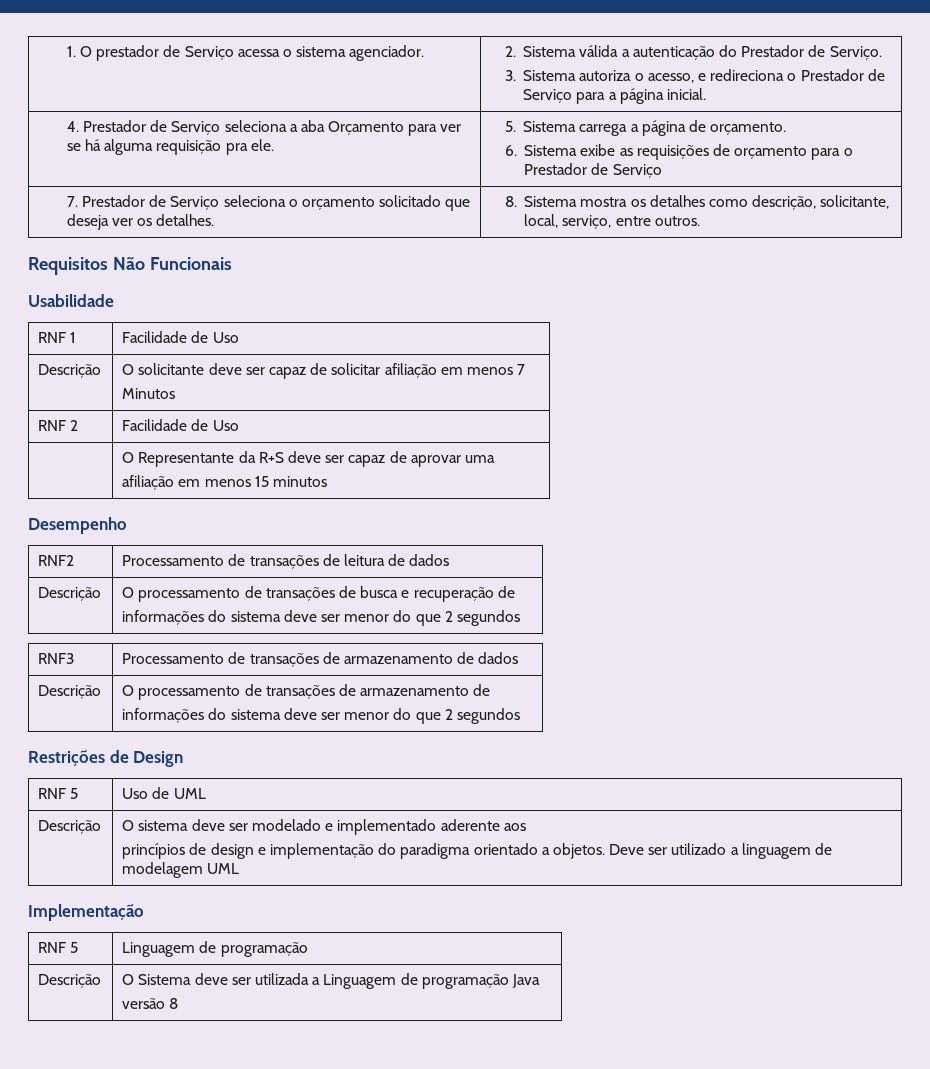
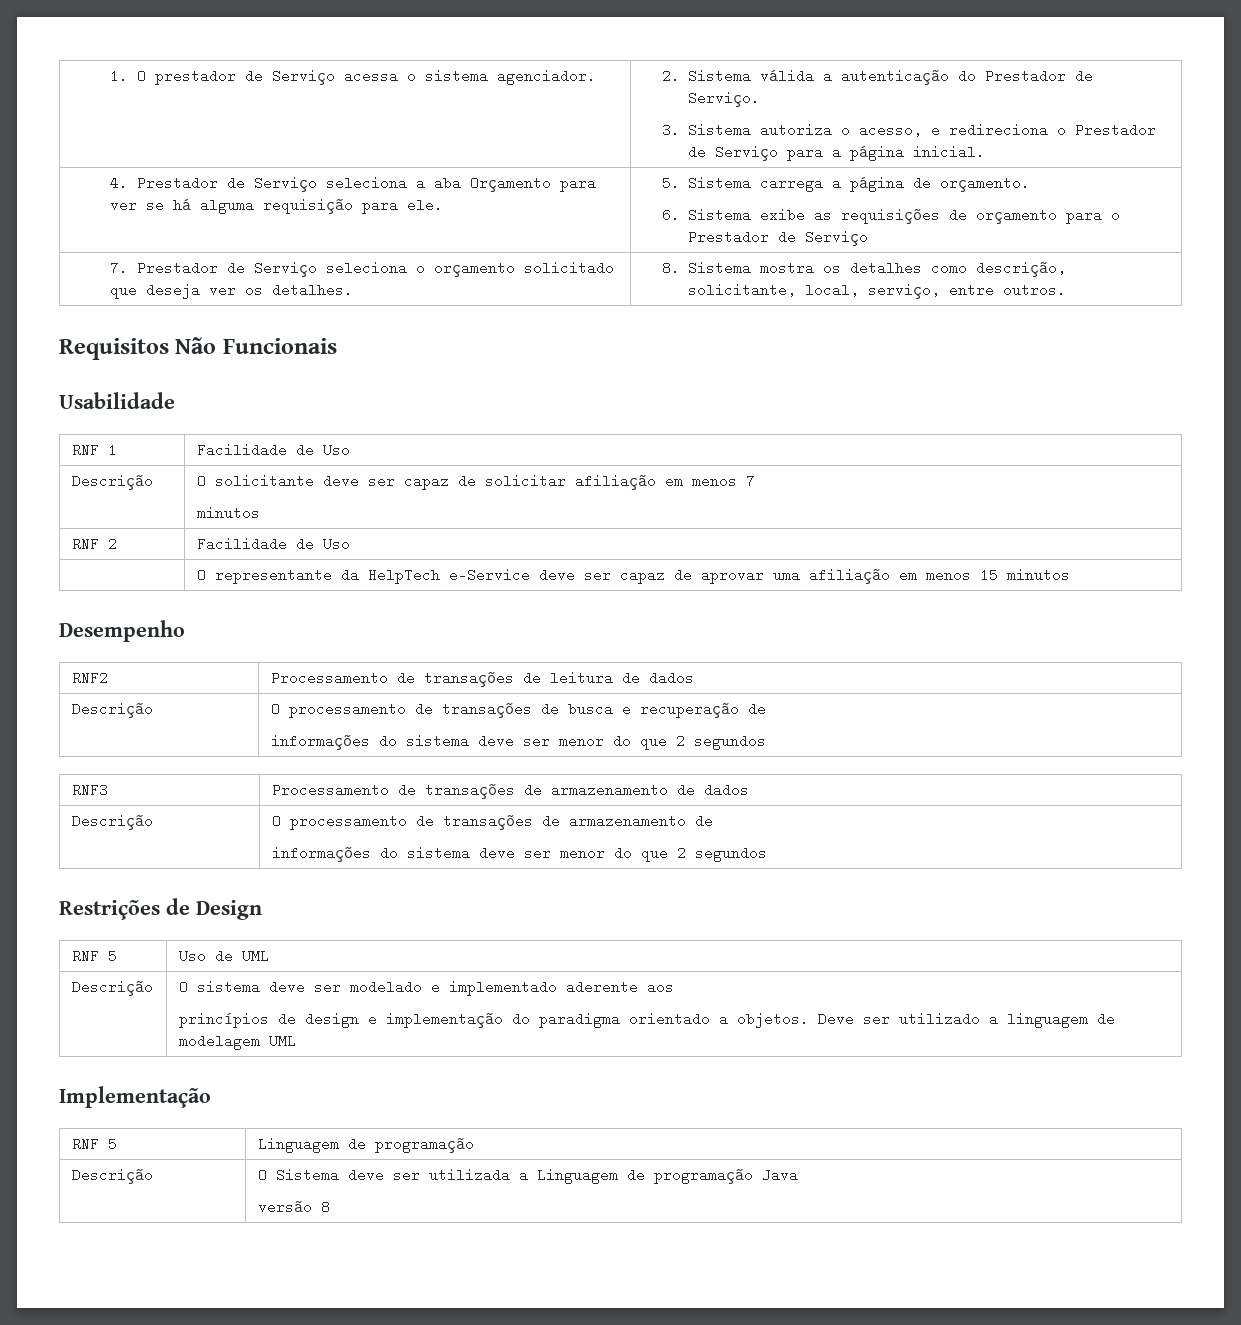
[225,143,248,155] pra -> [361,198,398,214] para
[122,388,176,399] Minutos -> [196,507,260,518] minutos
[138,451,284,467] Representante da R+S -> [214,568,530,584] representante da HelpTech e-Service
(495, 459) // -> (800, 575) none

